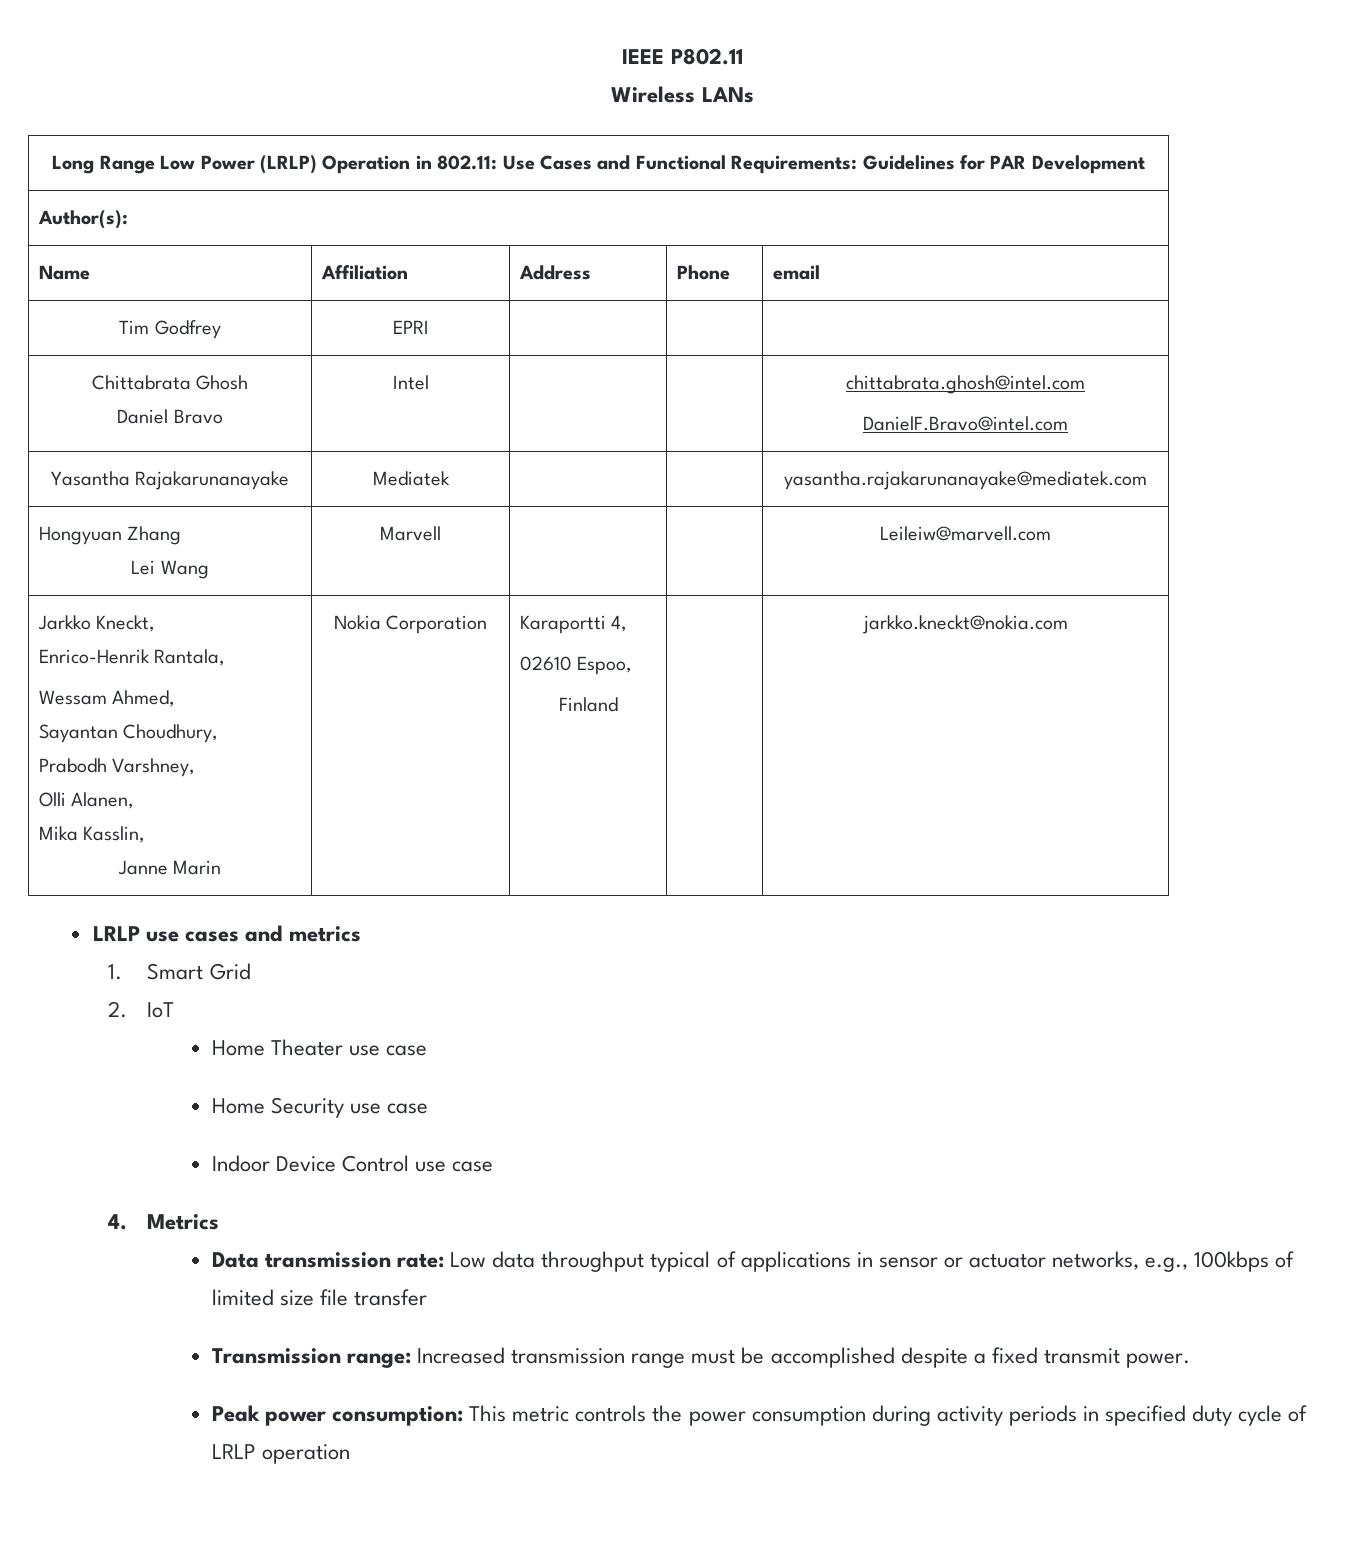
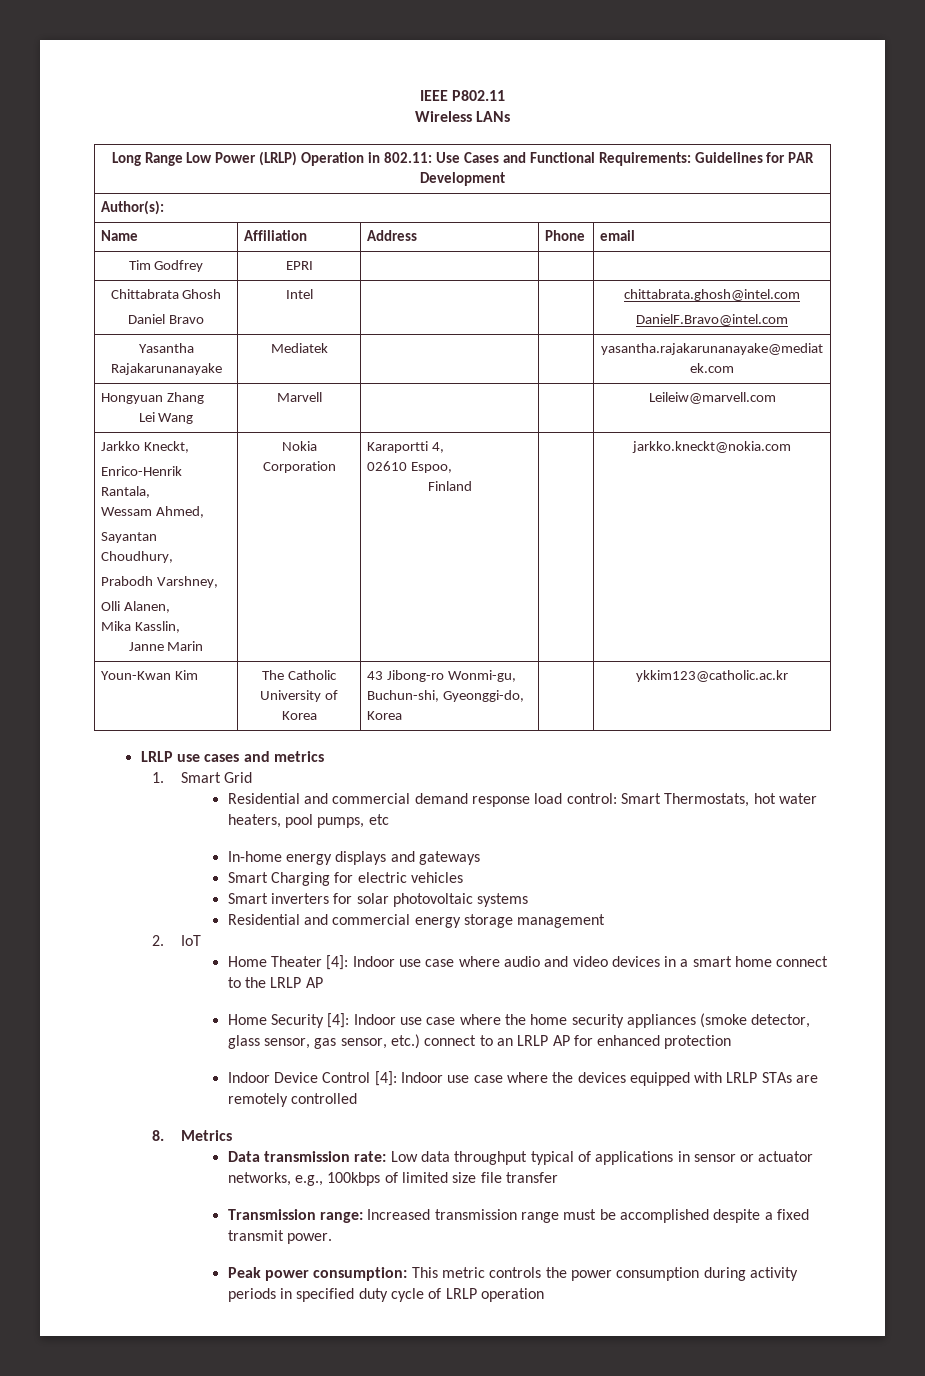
(1068, 624) none -> [101,670,199,680] [262,670,337,680] [260,690,338,702] [281,711,317,720] [367,670,517,682] [367,690,525,702] [367,711,403,720] [636,670,788,682] // Youn-Kwan Kim | The Catholic University of Korea | 43 Jibong-ro Wonmi-gu, Buchun-shi, Gyeonggi-do, Korea | | ykkim123@catholic.ac.kr
(251, 971) none -> [227,793,817,807] [227,814,389,828] [227,851,480,865] [227,872,463,886] [227,893,529,907] [227,914,606,928] // Residential and commercial demand response load control: Smart Thermostats, hot water heaters, pool pumps, etc // In-home energy displays and gateways // Smart Charging for electric vehicles // Smart inverters for solar photovoltaic systems // Residential and commercial energy storage management
[349,1045,428,1056] use case -> [326,955,829,970] [227,977,323,988] [4]: Indoor use case where audio and video devices in a smart home connect to the LRLP AP
[350,1103,429,1114] use case -> [327,1013,811,1028] [227,1034,732,1049] [4]: Indoor use case where the home security appliances (smoke detector, glass sensor, gas sensor, etc.) connect to an LRLP AP for enhanced protection
[415,1161,494,1172] [107,1214,127,1230] use case // 4. -> [374,1071,819,1086] [227,1093,357,1107] [152,1130,165,1141] [4]: Indoor use case where the devices equipped with LRLP STAs are remotely controlled // 8.

